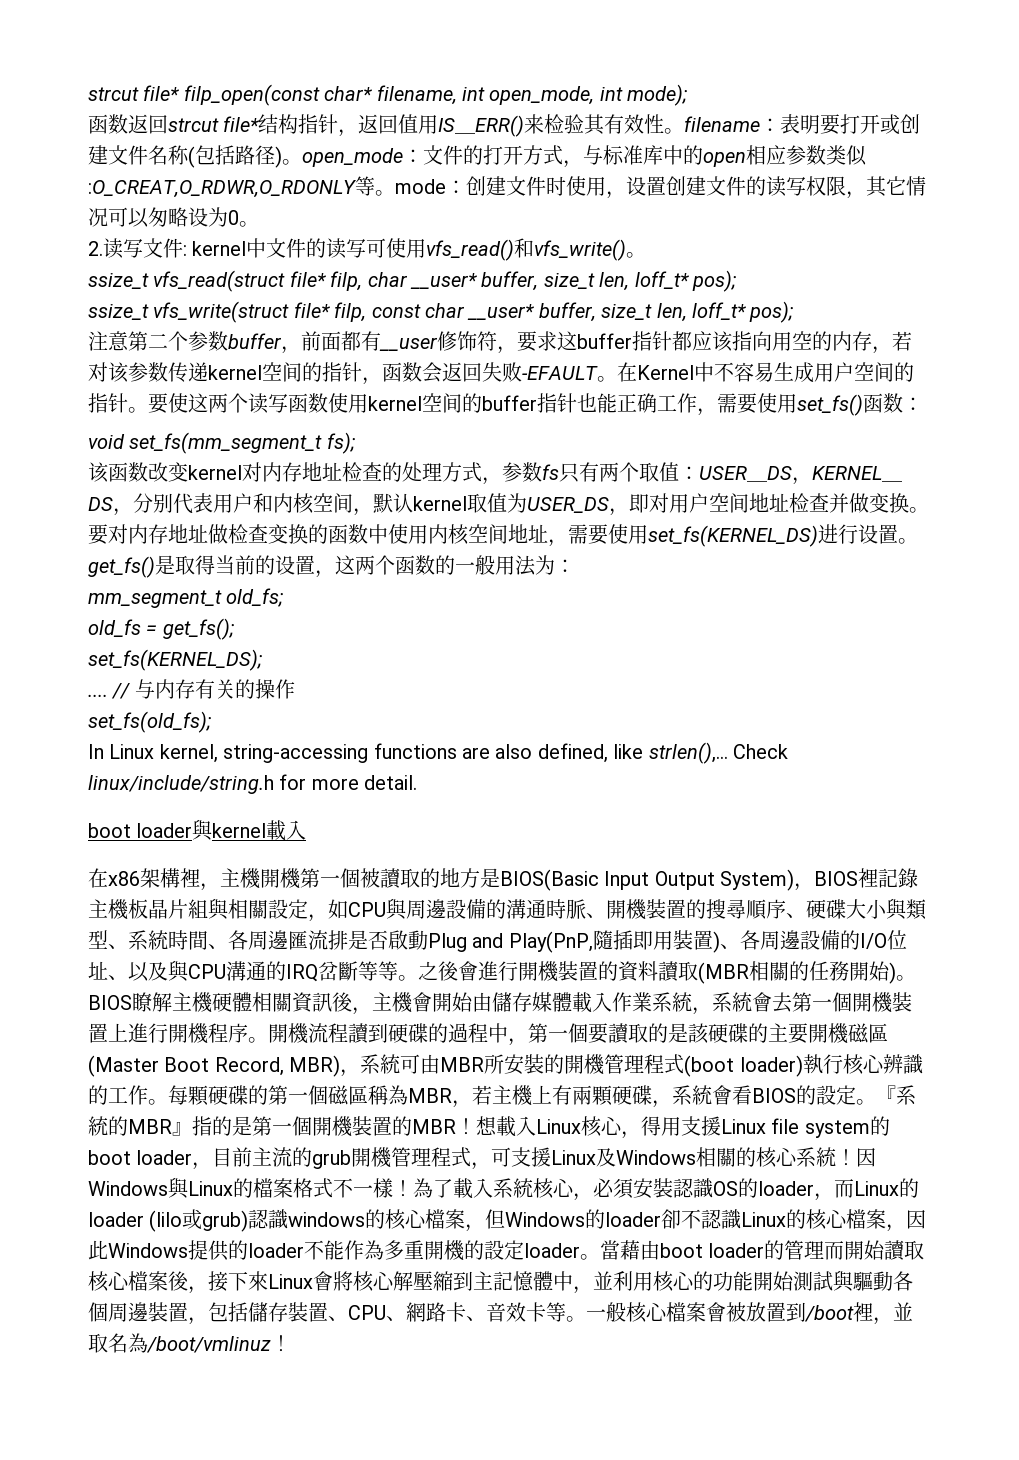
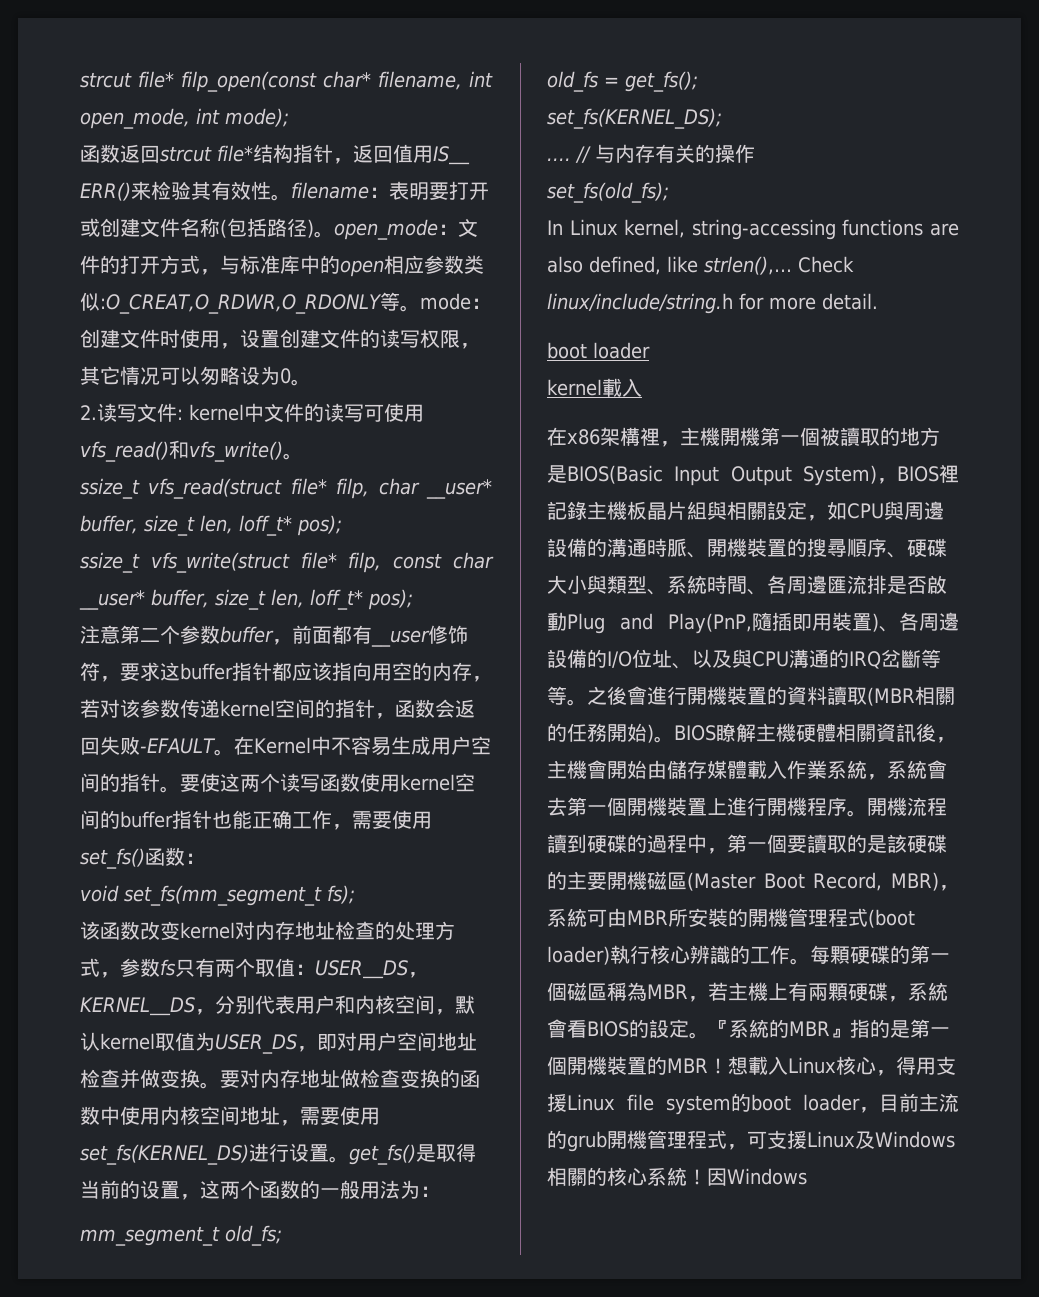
[192,819,214,841] 與 -> (650, 350) //
[168,1177,919,1201] [88,1209,927,1232] [88,1240,925,1261] [88,1270,913,1294] [88,1302,913,1325] [88,1333,291,1353] 與Linux的檔案格式不一樣！為了載入系統核心，必須安裝認識OS的loader，而Linux的loader (lilo或grub)認識windows的核心檔案，但Windows的loader卻不認識Linux的核心檔案，因此Windows提供的loader不能作為多重開機的設定loader。當藉由boot loader的管理而開始讀取核心檔案後，接下來Linux會將核心解壓縮到主記憶體中，並利用核心的功能開始測試與驅動各個周邊裝置，包括儲存裝置、CPU、網路卡、音效卡等。一般核心檔案會被放置到/boot裡，並取名為/boot/vmlinuz！ -> (807, 1176) none

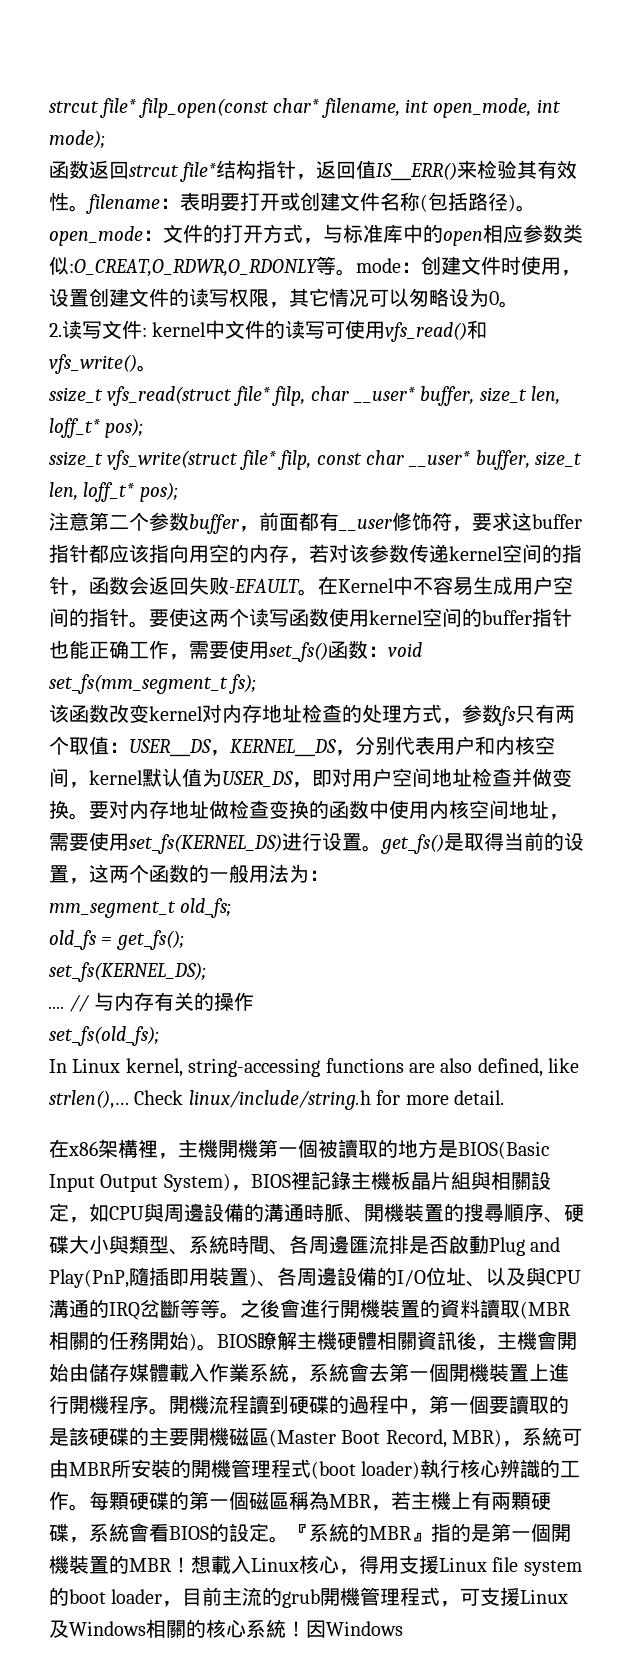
[413,145,433,163] 用 -> (377, 169) none
(205, 858) // -> (388, 651) none
[455,995,475,1014] [80,1032,175,1051] 默认kernel取 -> [89,768,182,787] kernel默认
[547,342,650,359] [547,378,642,397] // boot loader // kernel載入 -> (504, 1097) none

